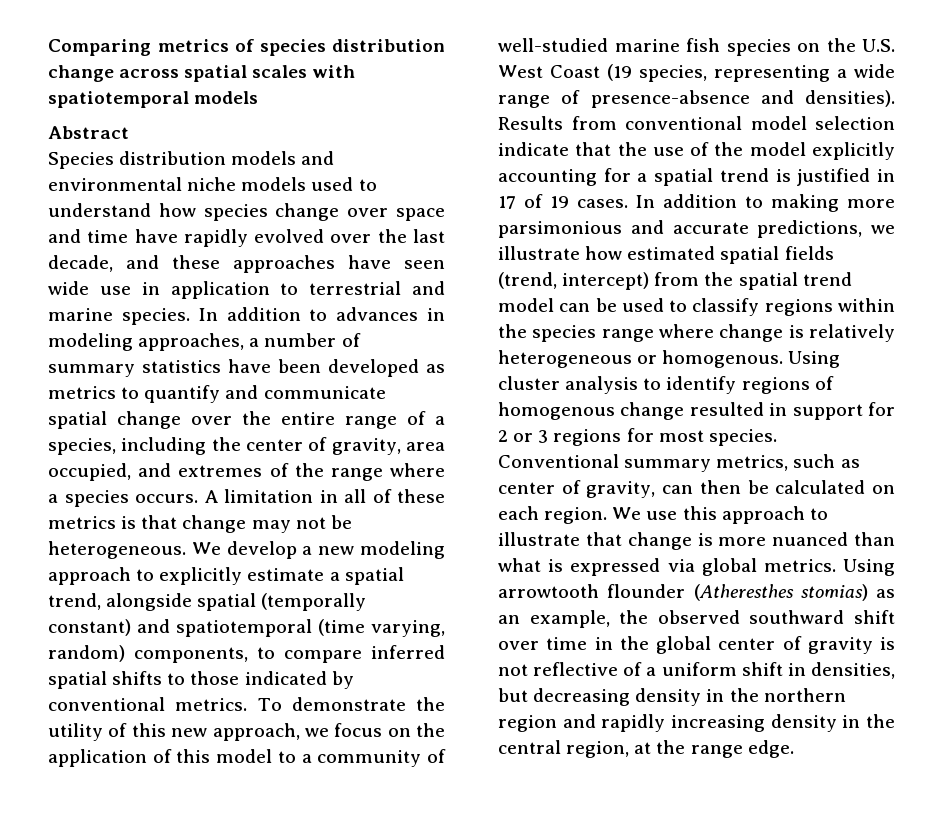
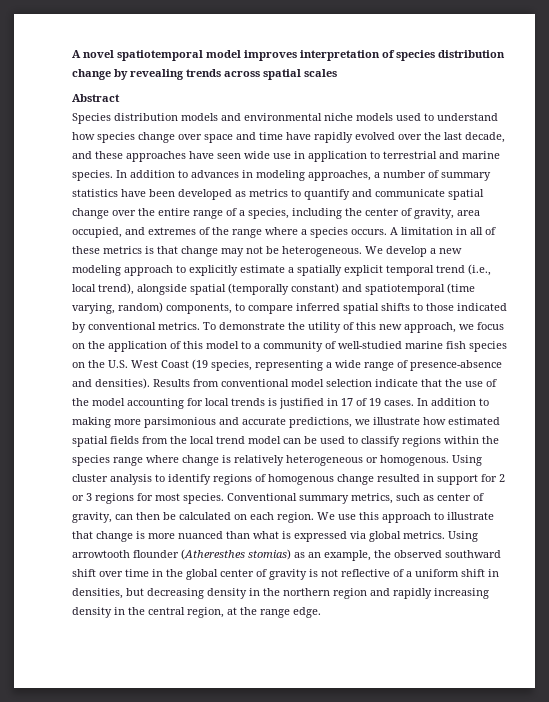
[48,39,229,56] Comparing metrics -> [72,50,380,61] A novel spatiotemporal model improves interpretation
(114, 73) none -> [114,69,221,80] by revealing trends
[312,65,355,78] [48,91,259,108] with spatiotemporal models -> (337, 73) none
[344,567,404,585] [48,593,101,610] spatial trend, -> [297,264,491,276] [72,283,134,295] spatially explicit temporal trend (i.e., local trend),
[812,142,895,160] explicitly -> (125, 402) none
[637,168,769,186] a spatial trend -> [205,398,265,406] local trends
[498,272,650,290] (trend, intercept) -> (139, 440) none
[738,272,798,290] spatial -> [190,436,214,444] local

